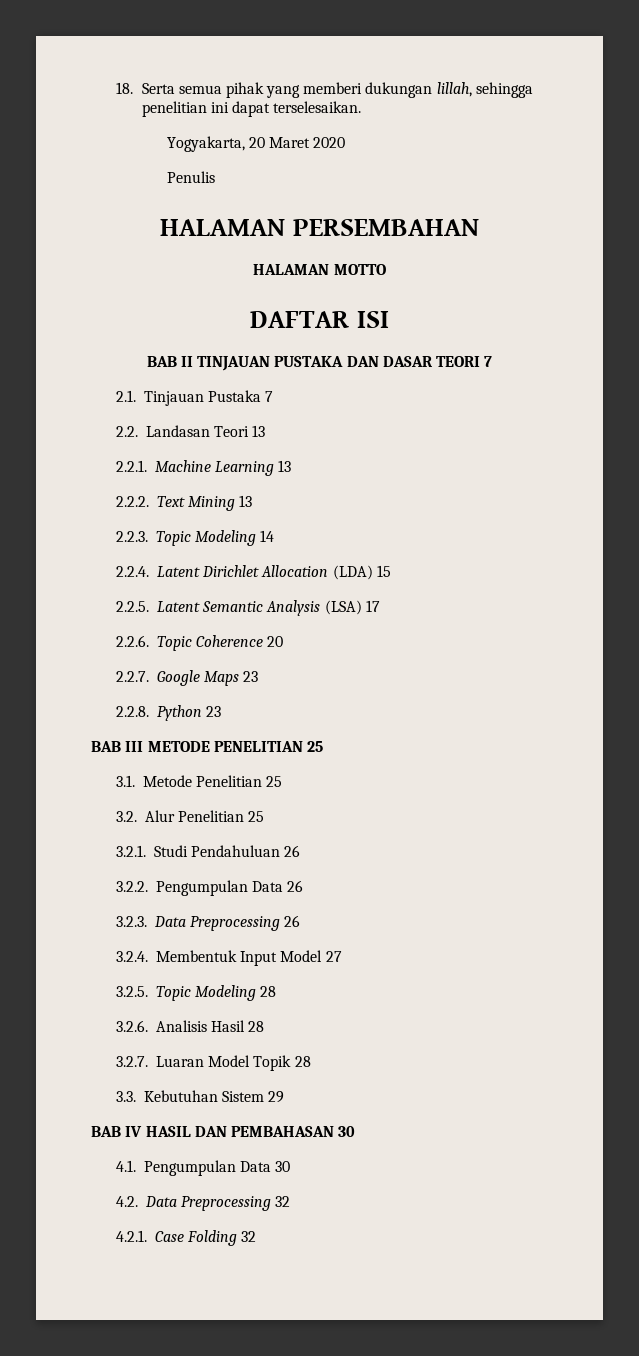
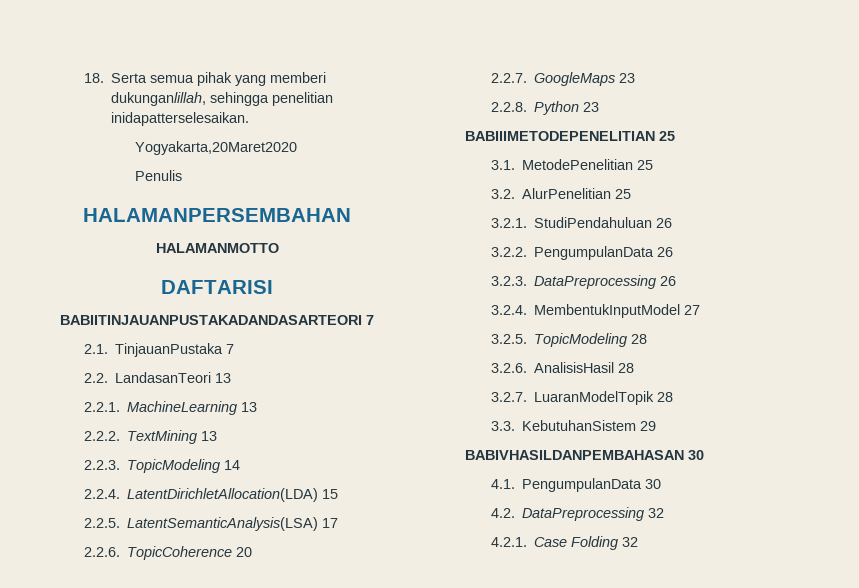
[365,82,533,98] [141,101,362,117] [166,136,346,152] [166,171,215,183] [160,219,479,236] [253,264,386,275] [250,311,389,328] [146,356,480,371] dukungan lillah, sehingga penelitian ini dapat terselesaikan. // Yogyakarta, 20 Maret 2020 // Penulis // HALAMAN PERSEMBAHAN // HALAMAN MOTTO // DAFTAR ISI // BAB II TINJAUAN PUSTAKA DAN DASAR TEORI -> [110,92,333,106] [110,112,249,126] [135,141,298,155] [135,170,183,181] [83,208,351,222] [155,243,279,253] [161,280,273,294] [60,315,362,325] dukunganlillah, sehingga penelitian inidapatterselesaikan. // Yogyakarta,20Maret2020 // Penulis // HALAMANPERSEMBAHAN // HALAMANMOTTO // DAFTARISI // BABIITINJAUANPUSTAKADANDASARTEORI
[144,390,262,406] Tinjauan Pustaka -> [114,343,223,357] TinjauanPustaka
[146,425,250,437] Landasan Teori -> [114,372,211,383] LandasanTeori
[155,460,275,476] Machine Learning -> [126,401,237,415] MachineLearning
[157,496,236,511] Text Mining -> [126,430,197,444] TextMining
[156,530,257,546] Topic Modeling -> [126,459,220,473] TopicModeling
[157,565,391,580] [116,600,362,616] Latent Dirichlet Allocation (LDA) 15 // 2.2.5. Latent Semantic Analysis (LSA) -> [126,488,338,502] [83,517,318,531] LatentDirichletAllocation(LDA) 15 // 2.2.5. LatentSemanticAnalysis(LSA)
[157,635,264,651] Topic Coherence -> [126,546,232,560] TopicCoherence
[157,670,240,686] Google Maps -> [533,72,615,86] GoogleMaps
[91,741,303,752] BAB III METODE PENELITIAN -> [464,131,655,141] BABIIIMETODEPENELITIAN
[143,775,263,787] Metode Penelitian -> [521,159,633,170] MetodePenelitian
[145,810,245,822] Alur Penelitian -> [521,188,611,199] AlurPenelitian
[154,845,281,857] Studi Pendahuluan -> [533,217,652,228] StudiPendahuluan
[156,880,284,896] Pengumpulan Data -> [533,246,654,260] PengumpulanData
[154,916,281,931] Data Preprocessing -> [533,275,656,289] DataPreprocessing
[156,950,323,966] Membentuk Input Model -> [533,304,680,318] MembentukInputModel
[156,985,257,1001] Topic Modeling -> [533,333,627,347] TopicModeling
[156,1020,246,1032] Analisis Hasil -> [533,362,614,373] AnalisisHasil
[156,1055,292,1071] Luaran Model Topik -> [533,391,654,405] LuaranModelTopik
[144,1090,265,1102] Kebutuhan Sistem -> [521,420,636,431] KebutuhanSistem
[91,1126,334,1137] BAB IV HASIL DAN PEMBAHASAN -> [464,450,684,460] BABIVHASILDANPEMBAHASAN
[144,1160,272,1176] Pengumpulan Data -> [521,478,642,492] PengumpulanData
[145,1196,272,1211] Data Preprocessing -> [521,507,644,521] DataPreprocessing

